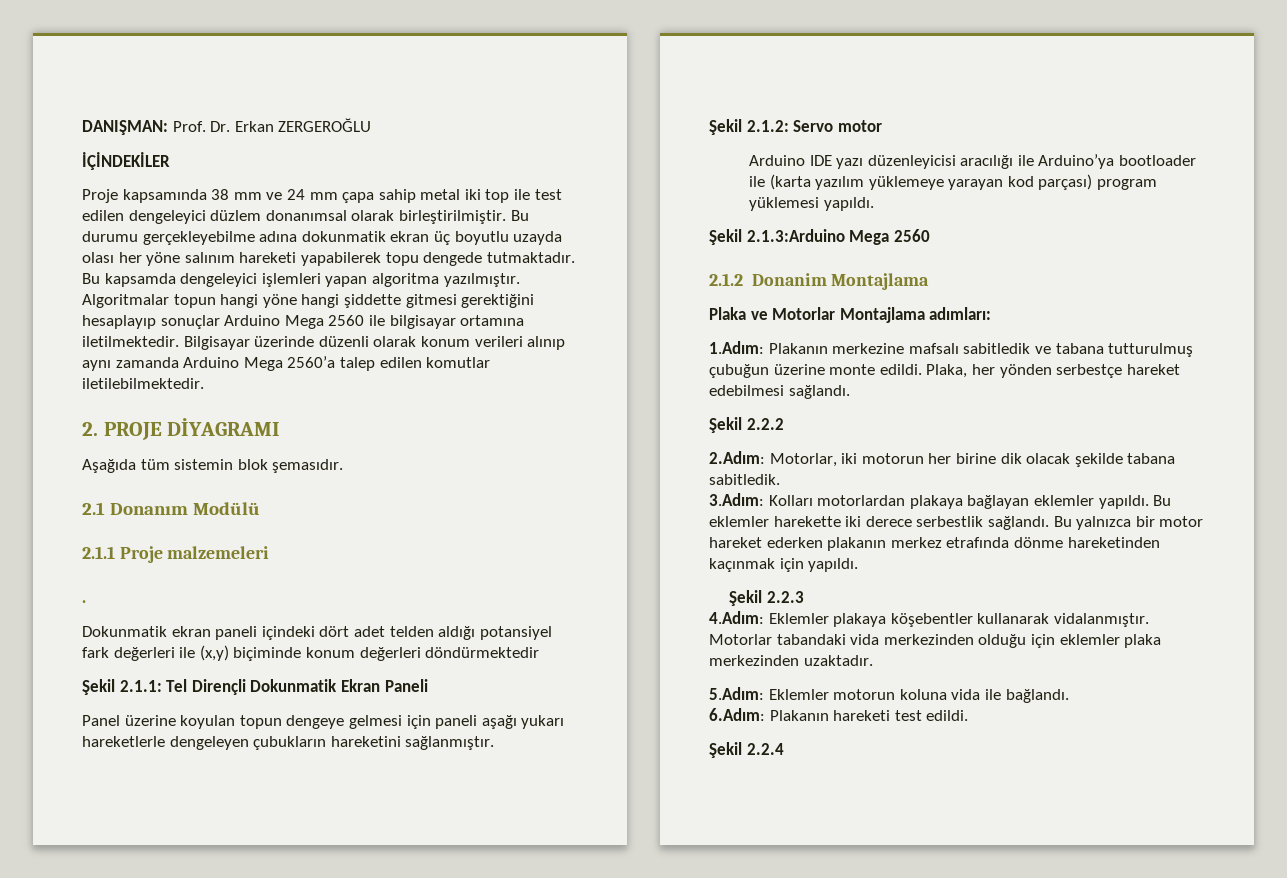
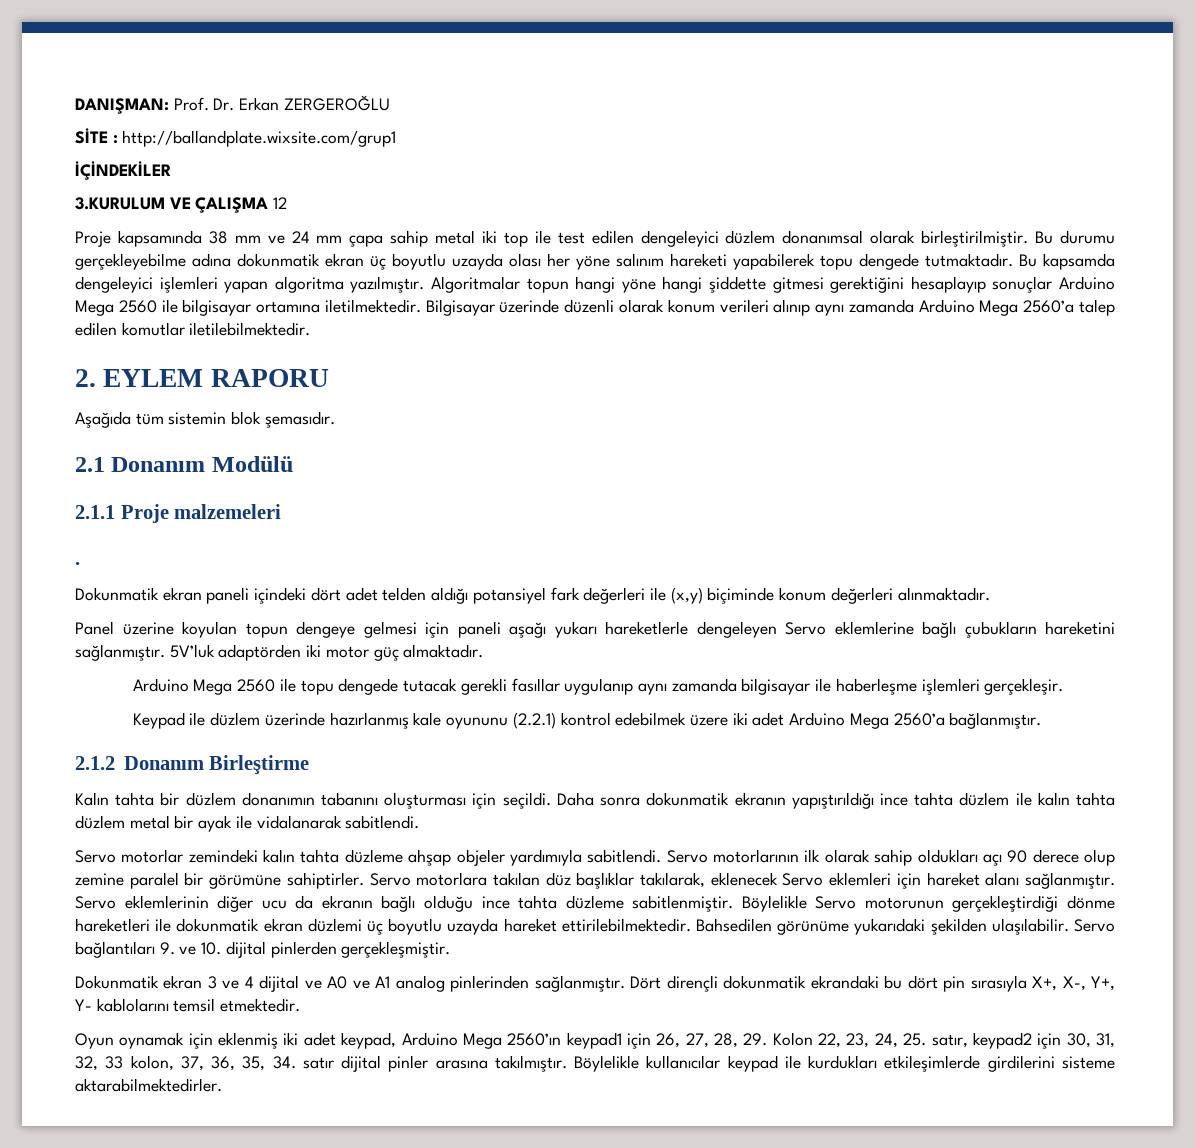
[82,152,170,170] İÇİNDEKİLER -> [75,128,397,147] [75,161,171,180] [75,197,288,213] SİTE : http://ballandplate.wixsite.com/grup1 // İÇİNDEKİLER // 3.KURULUM VE ÇALIŞMA 12
[103,418,281,440] PROJE DİYAGRAMI -> [103,369,329,387] EYLEM RAPORU
[425,647,540,658] [82,679,428,695] döndürmektedir // Şekil 2.1.1: Tel Dirençli Dokunmatik Ekran Paneli -> [897,587,990,601] alınmaktadır.
(249, 743) none -> [785,621,956,638] Servo eklemlerine bağlı
[709,119,882,135] [748,154,1197,169] [748,174,1158,190] [748,197,874,211] [709,229,930,245] [709,273,930,290] [709,307,992,323] [709,341,1194,357] [709,364,1180,378] [709,385,850,399] [709,417,784,433] [709,451,1176,467] [709,474,780,485] [709,493,1172,509] [709,516,1204,530] [709,537,1160,551] [709,558,859,572] [728,590,804,606] [709,611,1149,627] [709,634,1162,648] [709,655,873,666] [709,687,1069,703] [709,708,969,721] [709,742,784,758] // Şekil 2.1.2: Servo motor // Arduino IDE yazı düzenleyicisi aracılığı ile Arduino’ya bootloader ile (karta yazılım yüklemeye yarayan kod parçası) program yüklemesi yapıldı. // Şekil 2.1.3:Arduino Mega 2560 // 2.1.2 Donanim Montajlama // Plaka ve Motorlar Montajlama adımları: // 1.Adım: Plakanın merkezine mafsalı sabitledik ve tabana tutturulmuş çubuğun üzerine monte edildi. Plaka, her yönden serbestçe hareket edebilmesi sağlandı. // Şekil 2.2.2 // 2.Adım: Motorlar, iki motorun her birine dik olacak şekilde tabana sabitledik. // 3.Adım: Kolları motorlardan plakaya bağlayan eklemler yapıldı. Bu eklemler harekette iki derece serbestlik sağlandı. Bu yalnızca bir motor hareket ederken plakanın merkez etrafında dönme hareketinden kaçınmak için yapıldı. // Şekil 2.2.3 // 4.Adım: Eklemler plakaya köşebentler kullanarak vidalanmıştır. Motorlar tabandaki vida merkezinden olduğu için eklemler plaka merkezinden uzaktadır. // 5.Adım: Eklemler motorun koluna vida ile bağlandı. // 6.Adım: Plakanın hareketi test edildi. // Şekil 2.2.4 -> [169,644,484,661] [132,678,1064,695] [132,712,1042,729] [75,755,310,775] [75,792,1115,809] [75,815,420,832] [75,849,1115,866] [75,872,1116,889] [75,895,1115,912] [75,918,1116,935] [75,941,451,958] [75,975,1116,992] [75,998,301,1012] [75,1032,1116,1049] [75,1055,1116,1072] [75,1078,222,1092] 5V’luk adaptörden iki motor güç almaktadır. // Arduino Mega 2560 ile topu dengede tutacak gerekli fasıllar uygulanıp aynı zamanda bilgisayar ile haberleşme işlemleri gerçekleşir. // Keypad ile düzlem üzerinde hazırlanmış kale oyununu (2.2.1) kontrol edebilmek üzere iki adet Arduino Mega 2560’a bağlanmıştır. // 2.1.2 Donanım Birleştirme // Kalın tahta bir düzlem donanımın tabanını oluşturması için seçildi. Daha sonra dokunmatik ekranın yapıştırıldığı ince tahta düzlem ile kalın tahta düzlem metal bir ayak ile vidalanarak sabitlendi. // Servo motorlar zemindeki kalın tahta düzleme ahşap objeler yardımıyla sabitlendi. Servo motorlarının ilk olarak sahip oldukları açı 90 derece olup zemine paralel bir görümüne sahiptirler. Servo motorlara takılan düz başlıklar takılarak, eklenecek Servo eklemleri için hareket alanı sağlanmıştır. Servo eklemlerinin diğer ucu da ekranın bağlı olduğu ince tahta düzleme sabitlenmiştir. Böylelikle Servo motorunun gerçekleştirdiği dönme hareketleri ile dokunmatik ekran düzlemi üç boyutlu uzayda hareket ettirilebilmektedir. Bahsedilen görünüme yukarıdaki şekilden ulaşılabilir. Servo bağlantıları 9. ve 10. dijital pinlerden gerçekleşmiştir. // Dokunmatik ekran 3 ve 4 dijital ve A0 ve A1 analog pinlerinden sağlanmıştır. Dört dirençli dokunmatik ekrandaki bu dört pin sırasıyla X+, X-, Y+, Y- kablolarını temsil etmektedir. // Oyun oynamak için eklenmiş iki adet keypad, Arduino Mega 2560’ın keypad1 için 26, 27, 28, 29. Kolon 22, 23, 24, 25. satır, keypad2 için 30, 31, 32, 33 kolon, 37, 36, 35, 34. satır dijital pinler arasına takılmıştır. Böylelikle kullanıcılar keypad ile kurdukları etkileşimlerde girdilerini sisteme aktarabilmektedirler.

